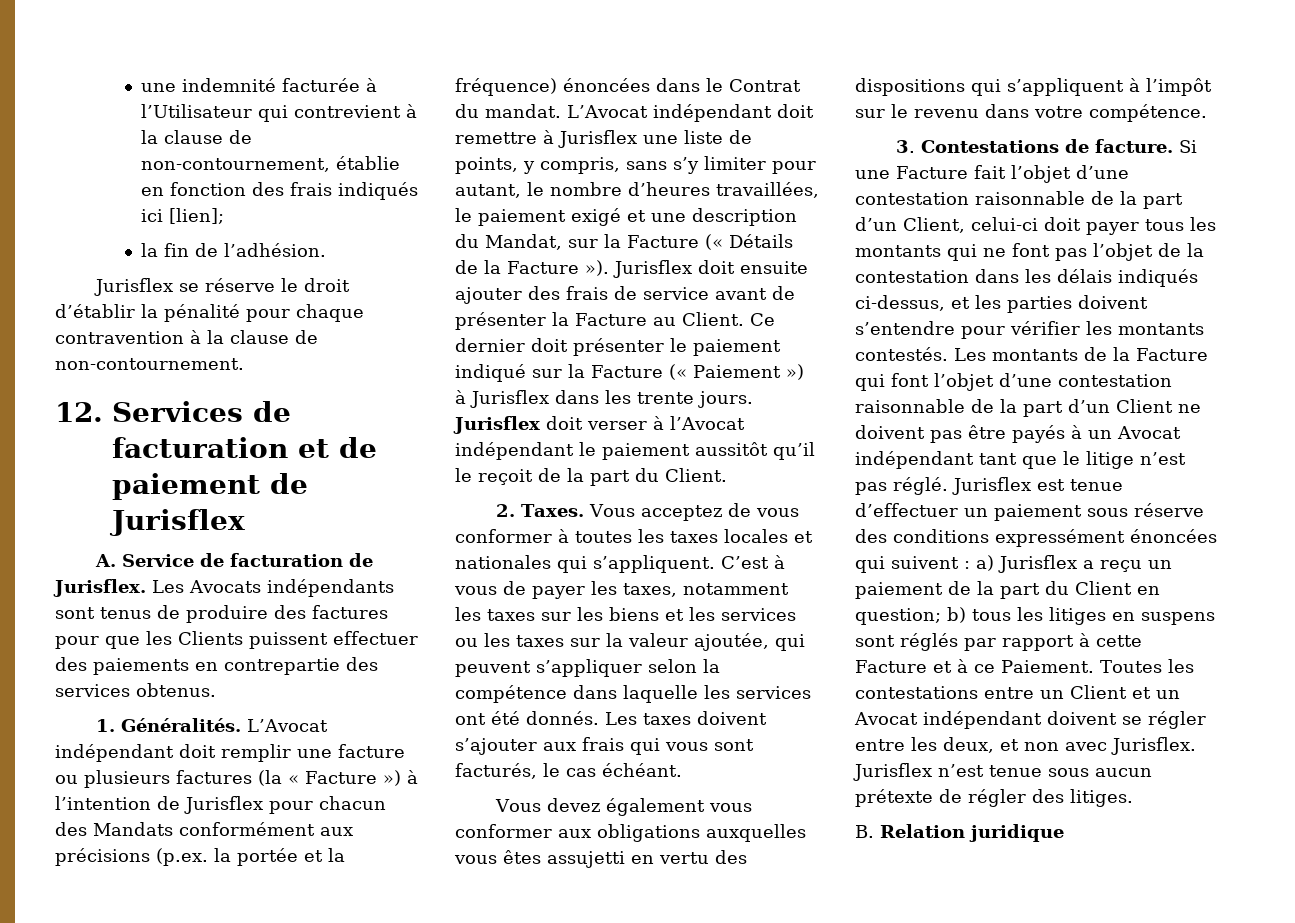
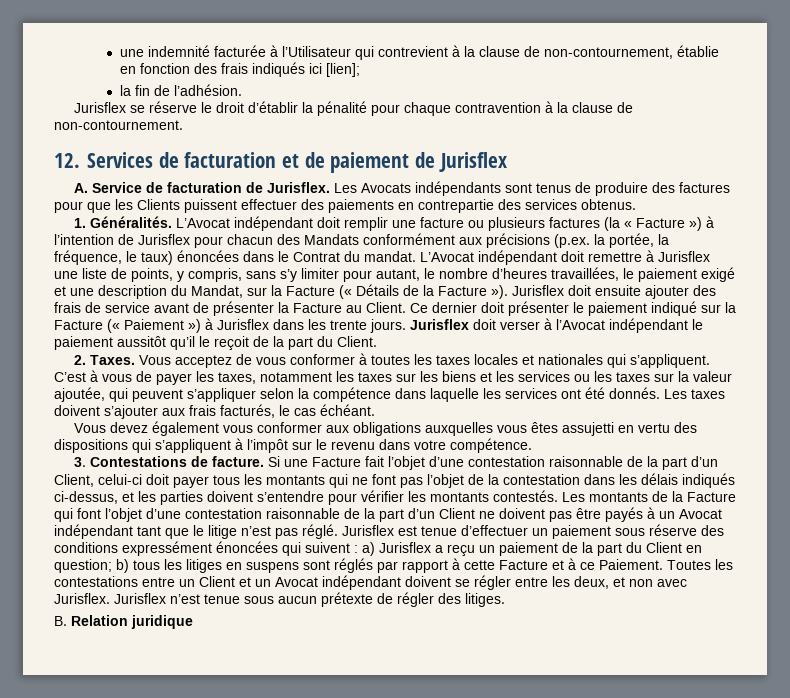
[237,848,345,866] [455,78,557,96] portée et la fréquence) -> [609,233,669,248] [54,250,173,265] portée, la fréquence, le taux)
[630,738,754,755] qui vous sont -> (216, 410) none

